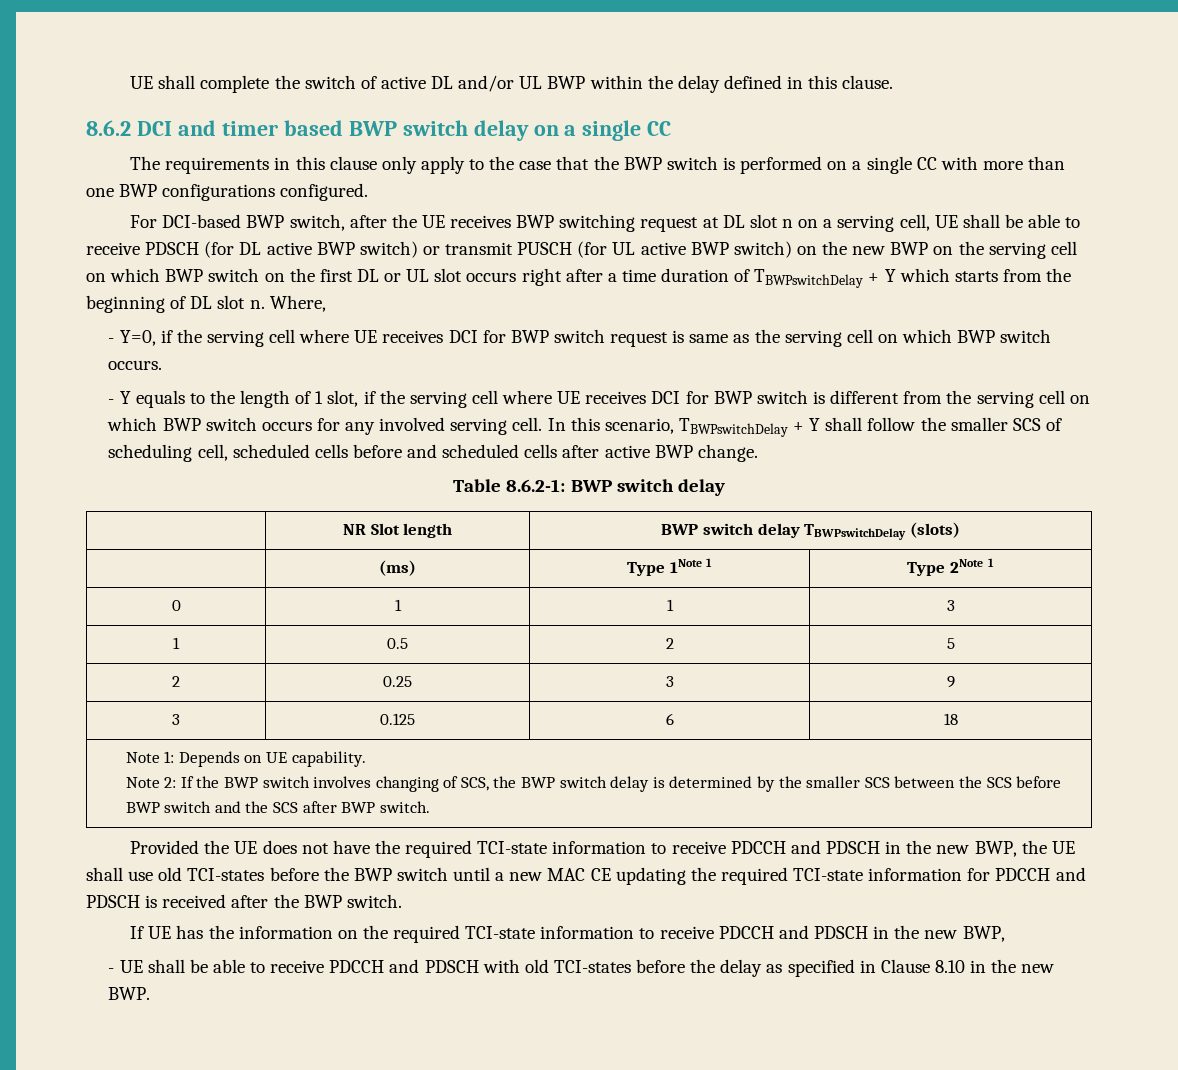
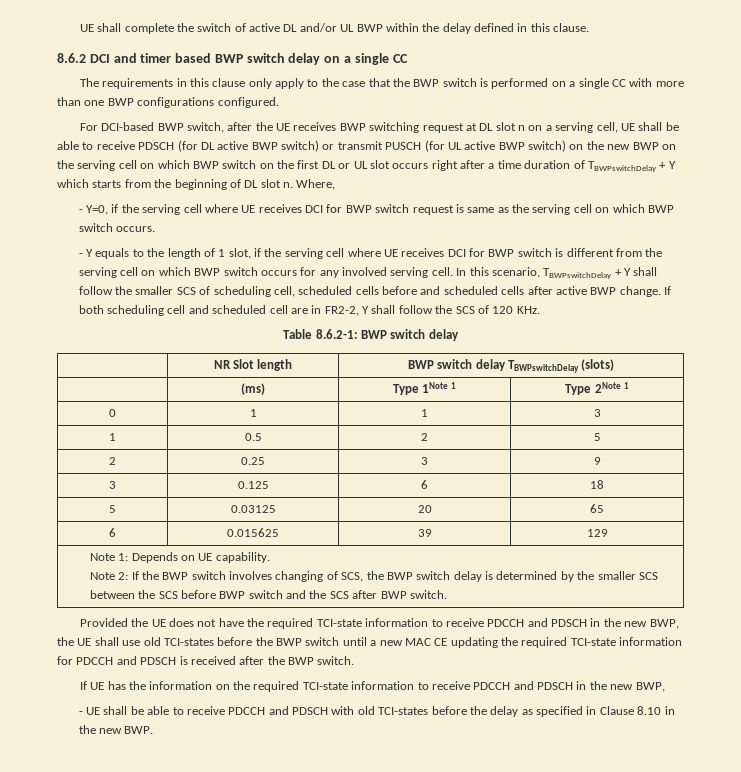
(758, 453) none -> [664,286,672,295] [78,305,540,316] If both scheduling cell and scheduled cell are in FR2-2, Y shall follow the SCS of 120 KHz.
(958, 719) none -> [109,505,116,513] [230,505,276,513] [417,505,432,513] [590,504,604,513] [109,528,116,537] [227,528,279,537] [417,529,432,537] [586,529,608,537] // 5 | 0.03125 | 20 | 65 // 6 | 0.015625 | 39 | 129

